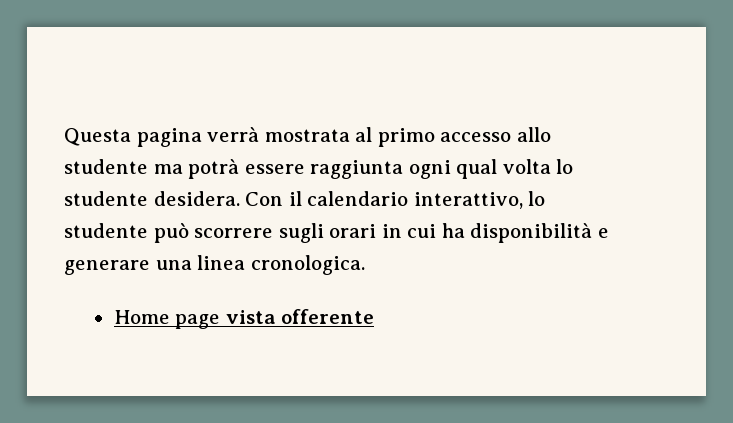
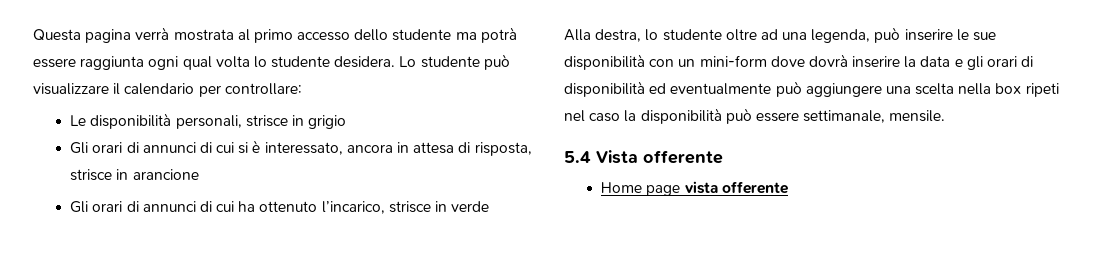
[516,127,551,142] allo -> [354,29,389,41] dello
[245,191,546,209] [64,222,609,243] [64,255,365,275] Con il calendario interattivo, lo studente può scorrere sugli orari in cui ha disponibilità e generare una linea cronologica. -> [399,54,510,70] [33,83,302,97] [70,113,347,129] [70,140,532,156] [70,169,199,181] [70,201,490,214] [564,27,997,43] [564,54,1034,70] [564,81,1059,97] [564,108,946,124] [564,150,723,164] Lo studente può visualizzare il calendario per controllare: // Le disponibilità personali, strisce in grigio // Gli orari di annunci di cui si è interessato, ancora in attesa di risposta, strisce in arancione // Gli orari di annunci di cui ha ottenuto l’incarico, strisce in verde // Alla destra, lo studente oltre ad una legenda, può inserire le sue disponibilità con un mini-form dove dovrà inserire la data e gli orari di disponibilità ed eventualmente può aggiungere una scelta nella box ripeti nel caso la disponibilità può essere settimanale, mensile. // 5.4 Vista offerente

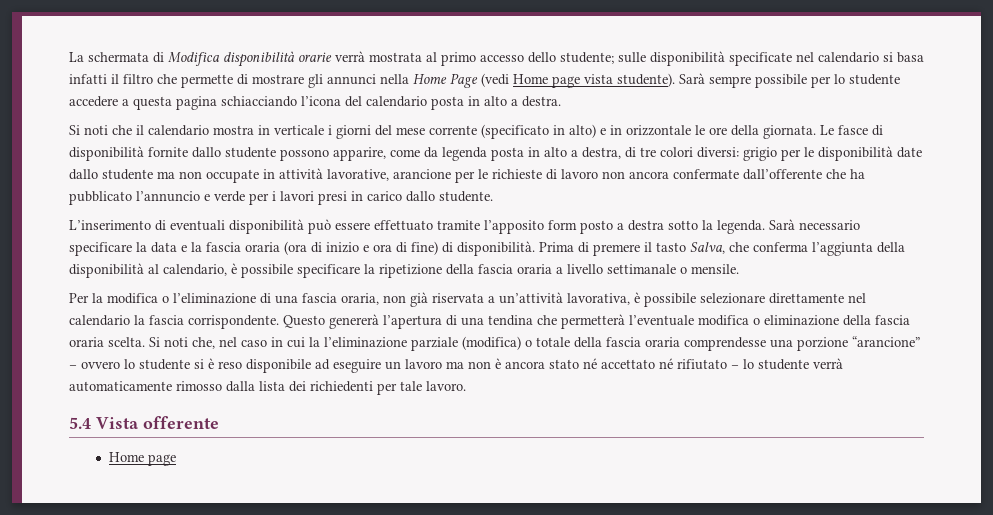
[33,29,132,43] Questa pagina -> [69,51,332,67] La schermata di Modifica disponibilità orarie
[392,27,517,43] [33,54,510,70] [33,83,302,97] [70,113,347,129] [70,140,532,156] [70,169,199,181] [70,201,490,214] [564,27,997,43] [564,54,1034,70] [564,81,1059,97] [564,108,946,124] studente ma potrà essere raggiunta ogni qual volta lo studente desidera. Lo studente può visualizzare il calendario per controllare: // Le disponibilità personali, strisce in grigio // Gli orari di annunci di cui si è interessato, ancora in attesa di risposta, strisce in arancione // Gli orari di annunci di cui ha ottenuto l’incarico, strisce in verde // Alla destra, lo studente oltre ad una legenda, può inserire le sue disponibilità con un mini-form dove dovrà inserire la data e gli orari di disponibilità ed eventualmente può aggiungere una scelta nella box ripeti nel caso la disponibilità può essere settimanale, mensile. -> [560,51,924,66] [69,73,900,88] [69,96,561,110] [69,124,883,139] [69,146,922,161] [69,168,865,183] [69,191,493,205] [69,219,860,234] [69,241,905,256] [69,263,739,278] [69,292,866,307] [69,314,910,329] [69,336,920,351] [69,358,843,373] [69,381,466,395] studente; sulle disponibilità specificate nel calendario si basa infatti il filtro che permette di mostrare gli annunci nella Home Page (vedi Home page vista studente). Sarà sempre possibile per lo studente accedere a questa pagina schiacciando l’icona del calendario posta in alto a destra. // Si noti che il calendario mostra in verticale i giorni del mese corrente (specificato in alto) e in orizzontale le ore della giornata. Le fasce di disponibilità fornite dallo studente possono apparire, come da legenda posta in alto a destra, di tre colori diversi: grigio per le disponibilità date dallo studente ma non occupate in attività lavorative, arancione per le richieste di lavoro non ancora confermate dall’offerente che ha pubblicato l’annuncio e verde per i lavori presi in carico dallo studente. // L’inserimento di eventuali disponibilità può essere effettuato tramite l’apposito form posto a destra sotto la legenda. Sarà necessario specificare la data e la fascia oraria (ora di inizio e ora di fine) di disponibilità. Prima di premere il tasto Salva, che conferma l’aggiunta della disponibilità al calendario, è possibile specificare la ripetizione della fascia oraria a livello settimanale o mensile. // Per la modifica o l’eliminazione di una fascia oraria, non già riservata a un’attività lavorativa, è possibile selezionare direttamente nel calendario la fascia corrispondente. Questo genererà l’apertura di una tendina che permetterà l’eventuale modifica o eliminazione della fascia oraria scelta. Si noti che, nel caso in cui la l’eliminazione parziale (modifica) o totale della fascia oraria comprendesse una porzione “arancione” – ovvero lo studente si è reso disponibile ad eseguire un lavoro ma non è ancora stato né accettato né rifiutato – lo studente verrà automaticamente rimosso dalla lista dei richiedenti per tale lavoro.
[684,181,788,194] vista offerente -> (176, 460) none

